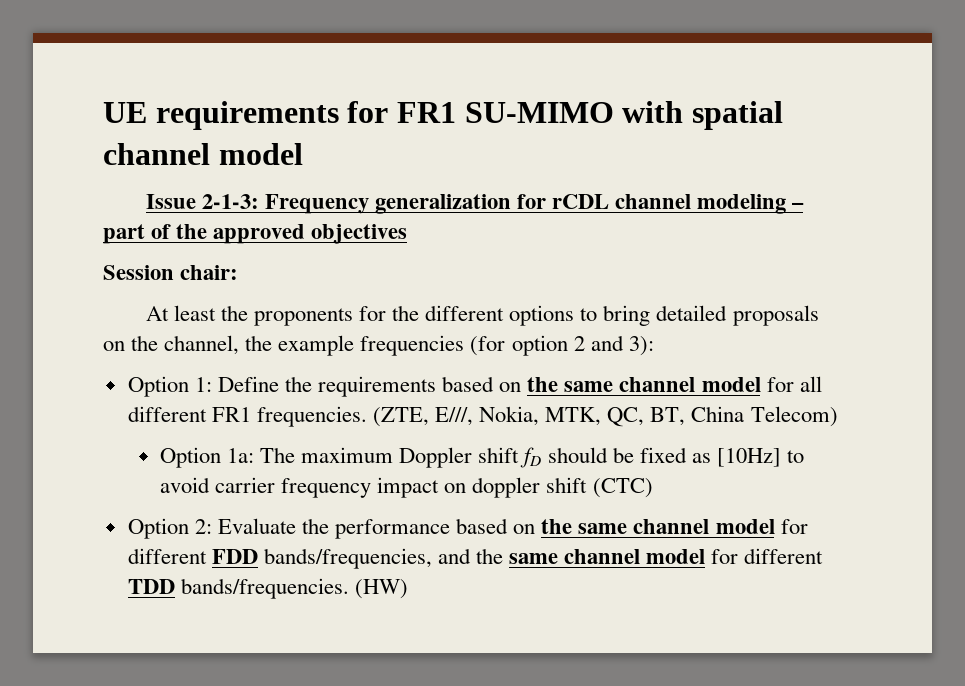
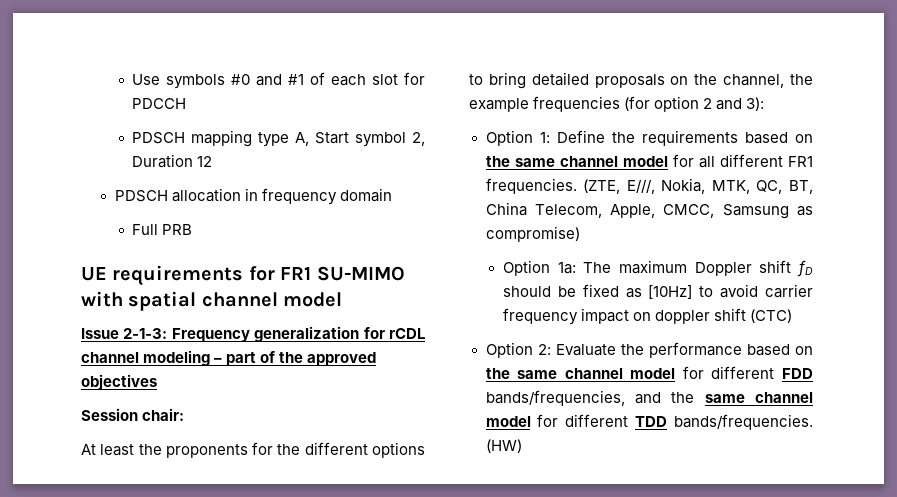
(103, 112) none -> [132,72,426,89] [132,98,187,109] [132,130,425,147] [132,154,213,168] [114,188,393,205] [132,224,193,235] Use symbols #0 and #1 of each slot for PDCCH // PDSCH mapping type A, Start symbol 2, Duration 12 // PDSCH allocation in frequency domain // Full PRB //
[750,406,838,427] Telecom) -> [534,204,813,219] [485,226,580,242] Telecom, Apple, CMCC, Samsung as compromise)

